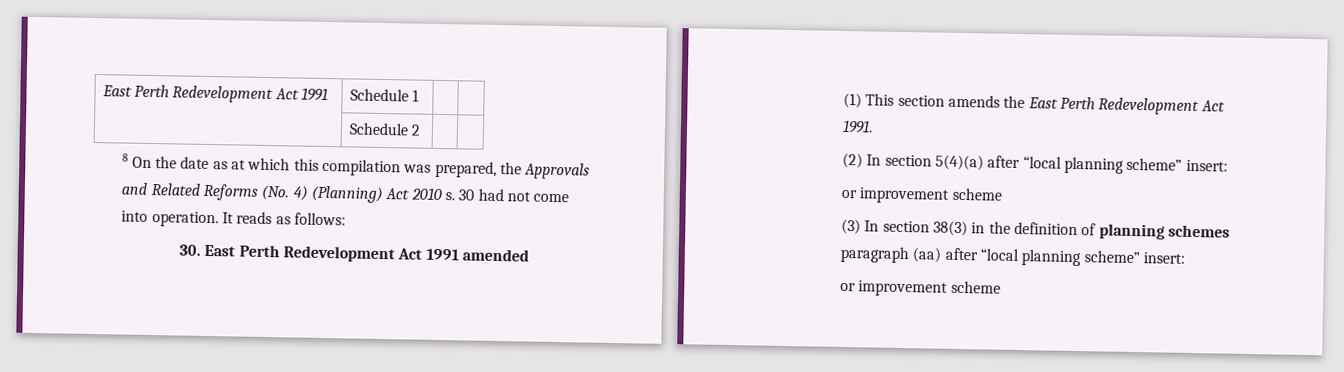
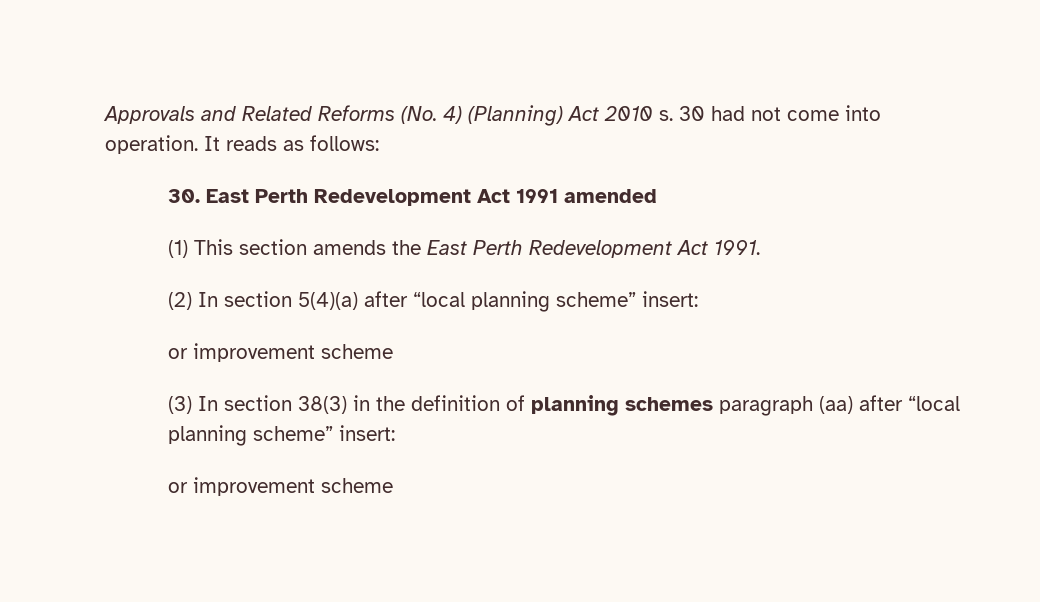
[101,84,329,104] [349,88,420,102] [348,122,422,136] [122,153,522,178] East Perth Redevelopment Act 1991 | Schedule 1 | | // | Schedule 2 | | // 8 On the date as at which this compilation was prepared, the -> (103, 115) none

